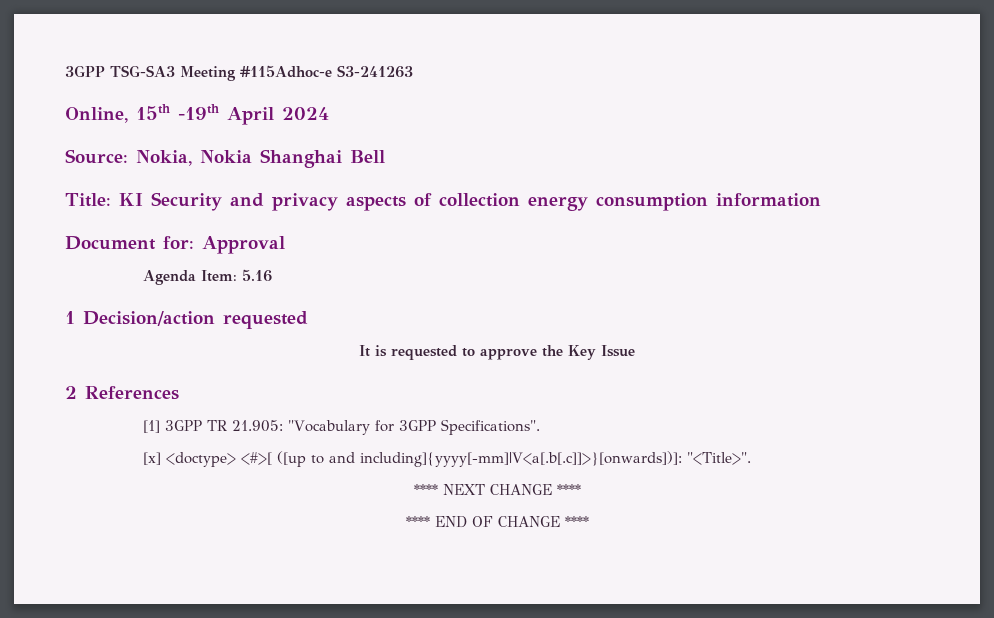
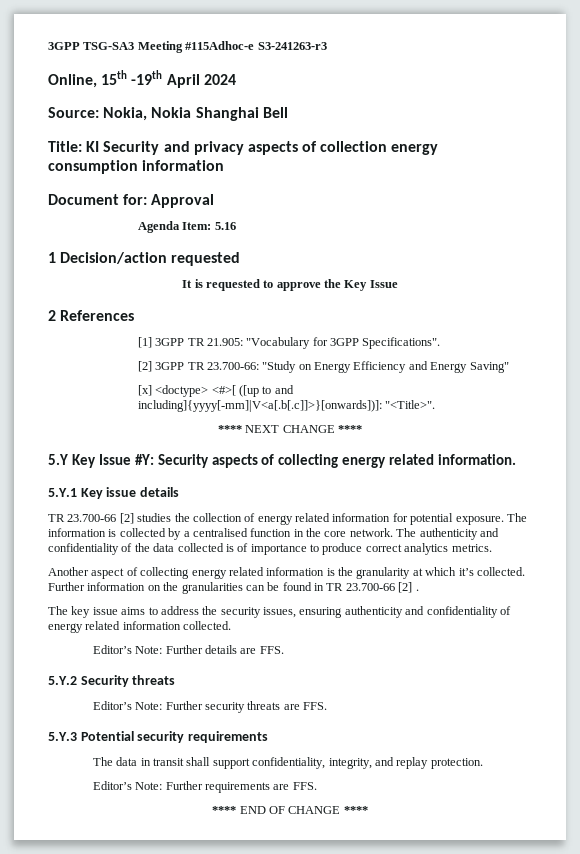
[337,65,413,78] S3-241263 -> [257,42,327,50] S3-241263-r3
(541, 427) none -> [137,361,509,373] // [2] 3GPP TR 23.700-66: "Study on Energy Efficiency and Energy Saving"
(581, 489) none -> [48,454,517,468] [48,487,179,499] [48,513,527,525] [48,528,499,540] [48,543,492,555] [48,567,525,579] [48,582,419,594] [48,606,511,618] [48,621,232,633] [92,645,284,654] [48,675,176,687] [92,701,328,713] [48,731,268,743] [92,757,483,769] [92,781,317,793] // 5.Y Key Issue #Y: Security aspects of collecting energy related information. // 5.Y.1 Key issue details // TR 23.700-66 [2] studies the collection of energy related information for potential exposure. The information is collected by a centralised function in the core network. The authenticity and confidentiality of the data collected is of importance to produce correct analytics metrics. // Another aspect of collecting energy related information is the granularity at which it’s collected. Further information on the granularities can be found in TR 23.700-66 [2] . // The key issue aims to address the security issues, ensuring authenticity and confidentiality of energy related information collected. // Editor’s Note: Further details are FFS. // 5.Y.2 Security threats // Editor’s Note: Further security threats are FFS. // 5.Y.3 Potential security requirements // The data in transit shall support confidentiality, integrity, and replay protection. // Editor’s Note: Further requirements are FFS.

